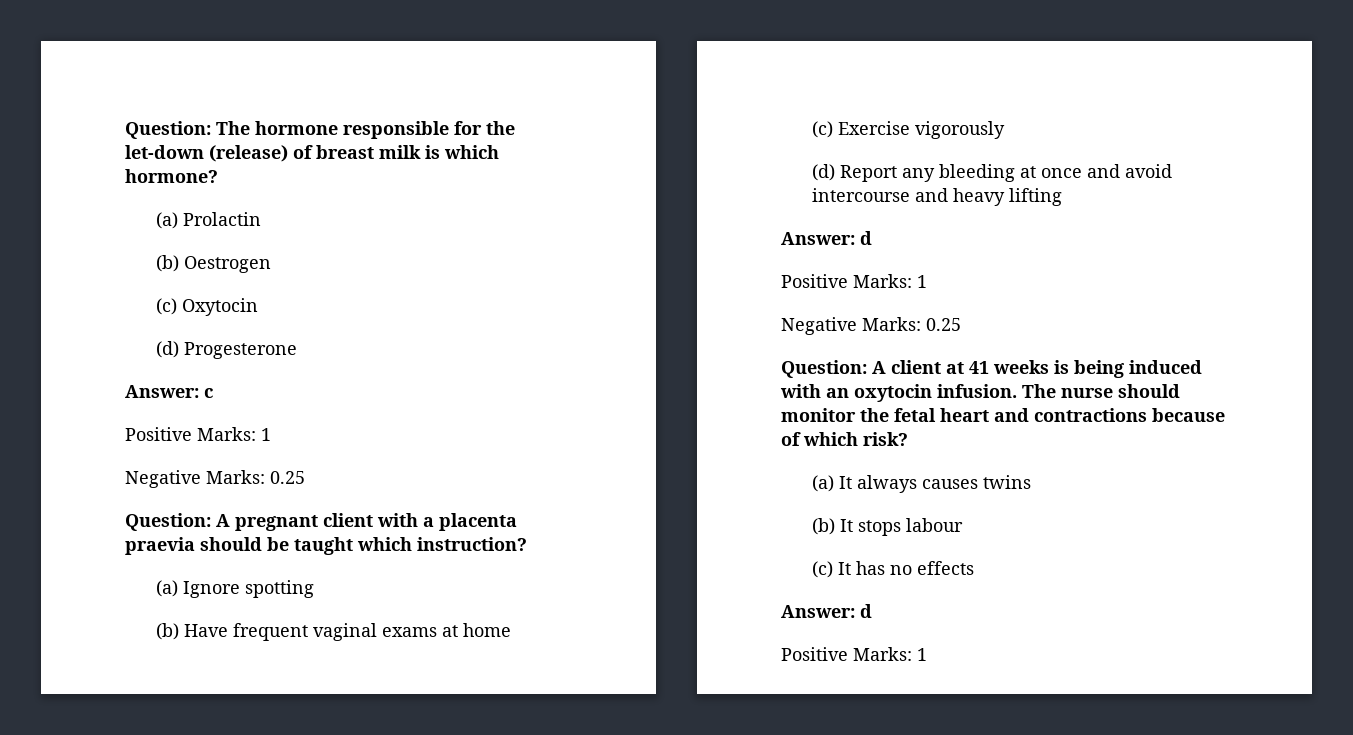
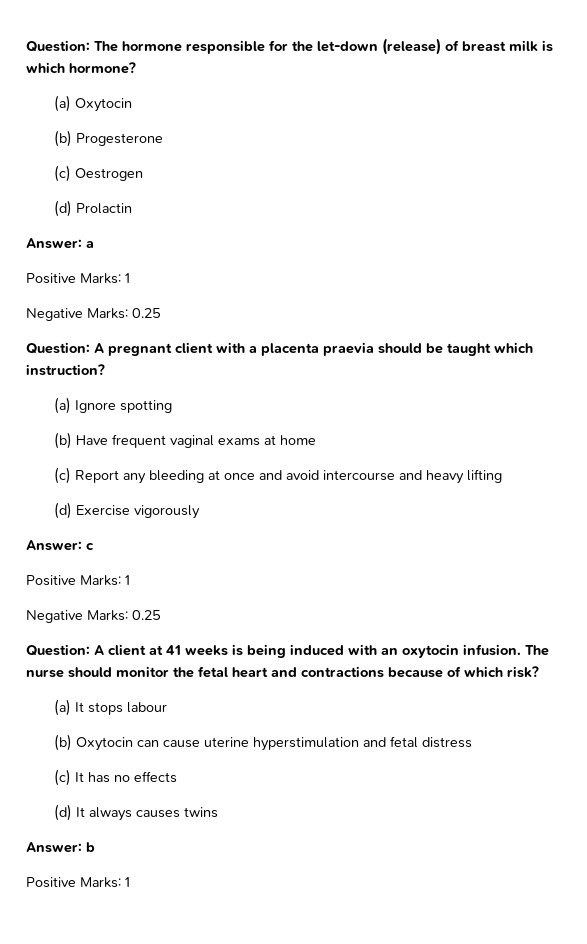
[182,212,261,226] [155,255,271,273] [155,298,258,316] [155,341,297,359] [125,385,213,398] Prolactin // (b) Oestrogen // (c) Oxytocin // (d) Progesterone // Answer: c -> [74,98,132,112] [53,130,163,147] [53,165,143,182] [53,200,132,217] [26,238,94,249] Oxytocin // (b) Progesterone // (c) Oestrogen // (d) Prolactin // Answer: a
[837,121,1005,139] [811,164,835,181] Exercise vigorously // (d) -> (71, 475) none
[781,231,872,245] // Answer: d -> [53,502,200,519] [26,540,94,551] // (d) Exercise vigorously // Answer: c
[856,475,1031,493] [811,518,963,536] always causes twins // (b) It stops labour -> [87,702,167,715] [53,734,472,751] stops labour // (b) Oxytocin can cause uterine hyperstimulation and fetal distress
[781,604,872,618] // Answer: d -> [53,804,218,821] [26,842,95,853] // (d) It always causes twins // Answer: b

